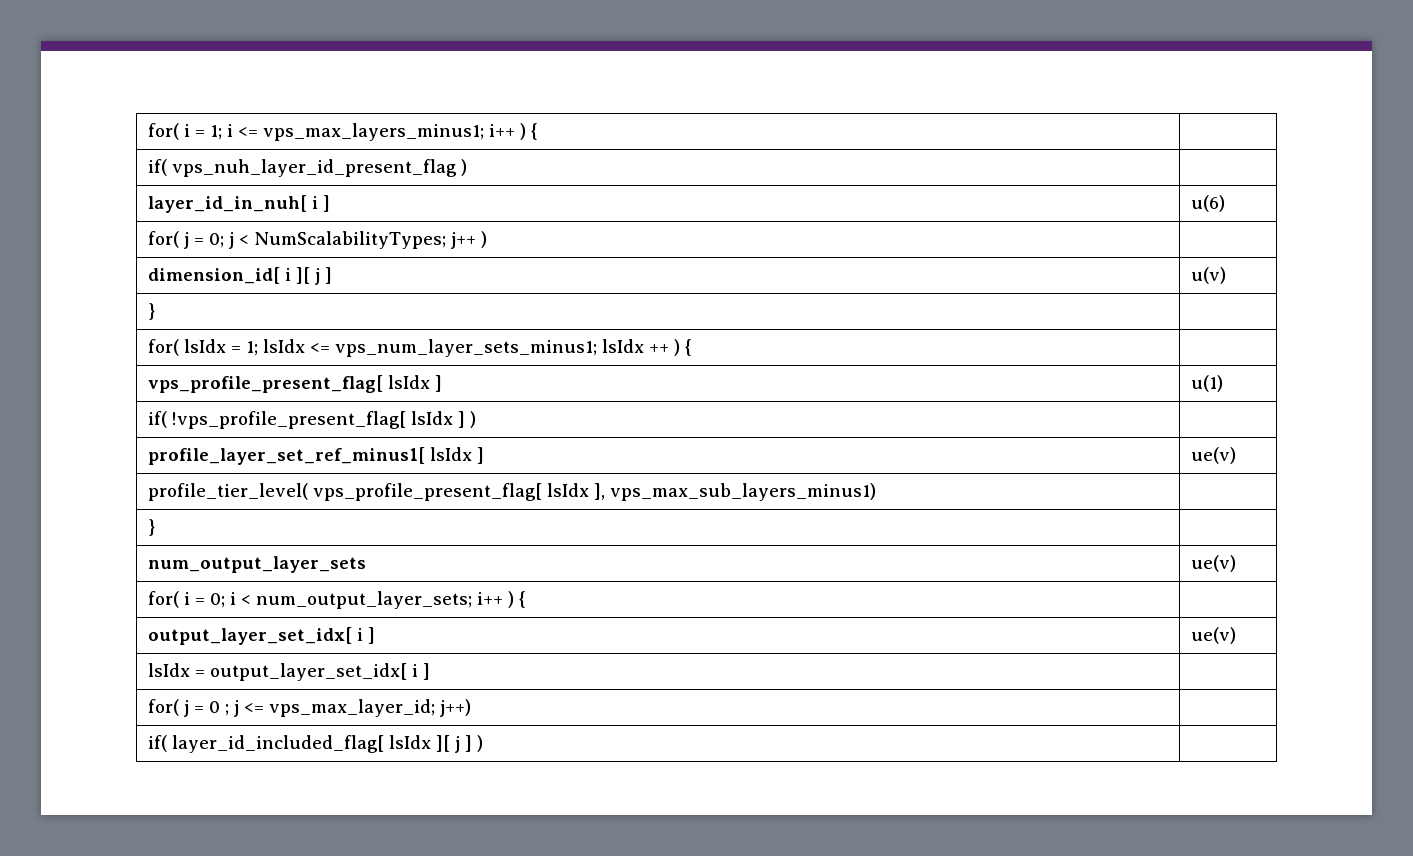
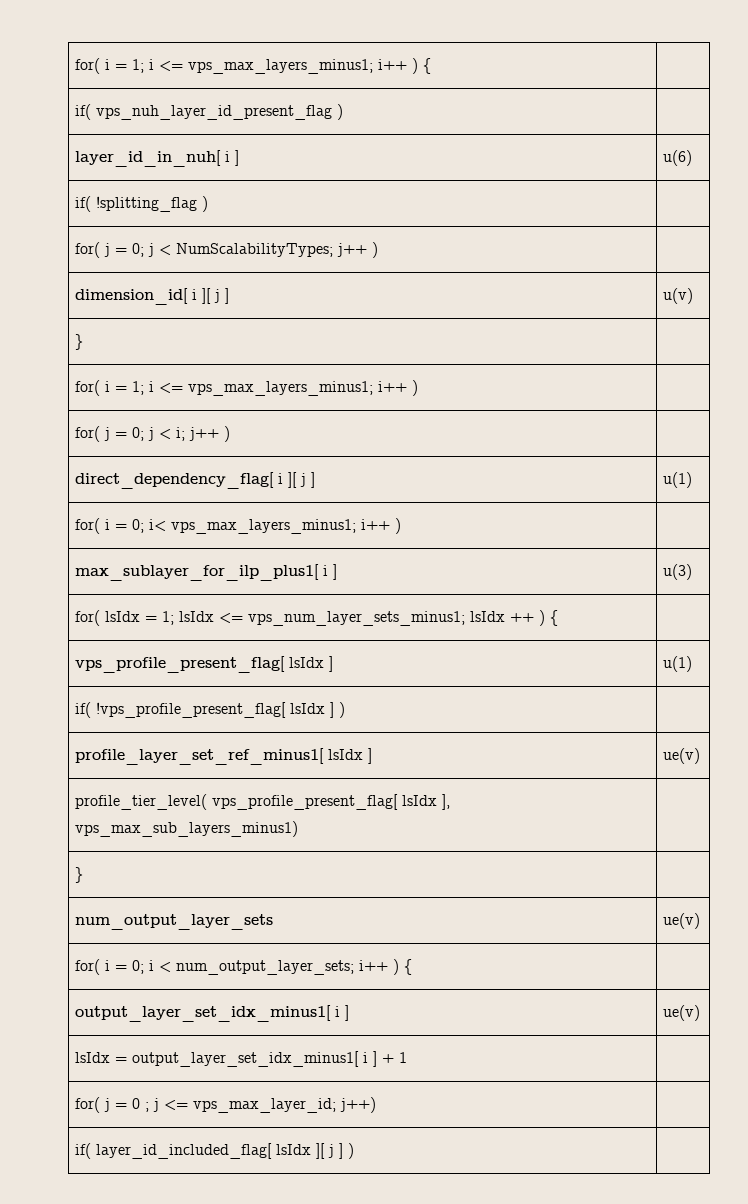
(1225, 203) none -> [75,196,209,212] // if( !splitting_flag ) |
(155, 311) none -> [75,380,419,396] [75,426,231,442] [75,472,316,489] [663,472,693,488] [75,518,402,534] [75,564,338,581] [663,564,693,580] // for( i = 1; i <= vps_max_layers_minus1; i++ ) | // for( j = 0; j < i; j++ ) | // direct_dependency_flag[ i ][ j ] | u(1) // for( i = 0; i< vps_max_layers_minus1; i++ ) | // max_sublayer_for_ilp_plus1[ i ] | u(3)
[147,627,352,645] output_layer_set_idx[ -> [75,1005,332,1022] output_layer_set_idx_minus1[
[209,663,430,681] output_layer_set_idx[ i ] -> [132,1051,408,1067] output_layer_set_idx_minus1[ i ] + 1

